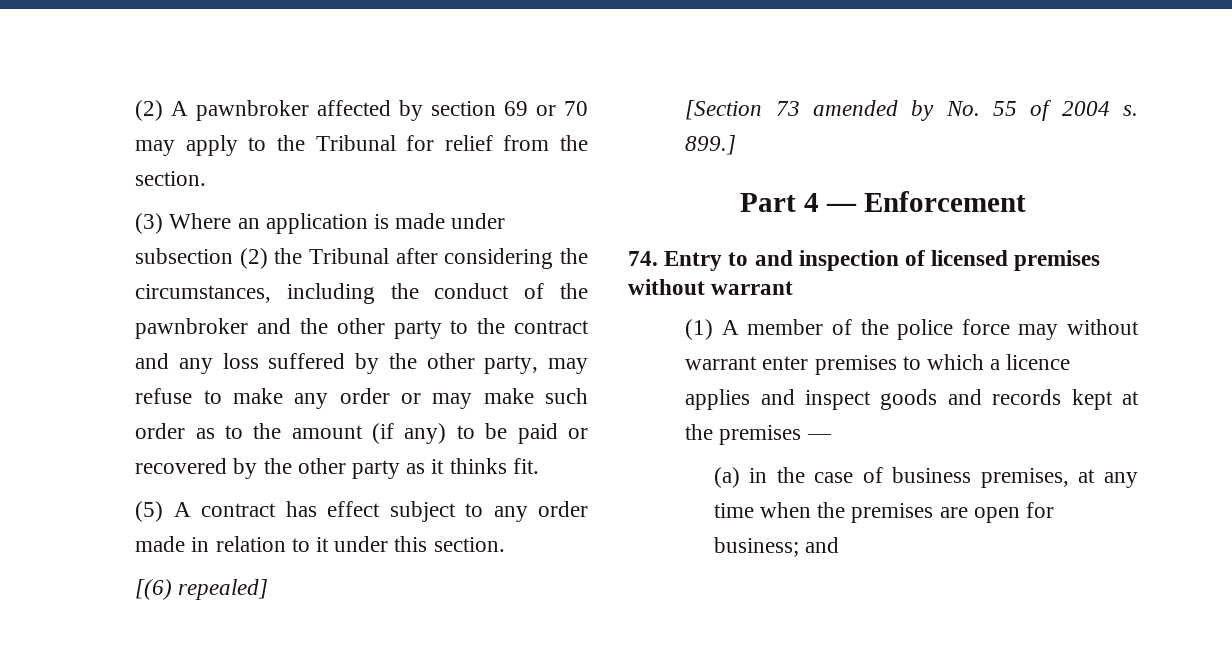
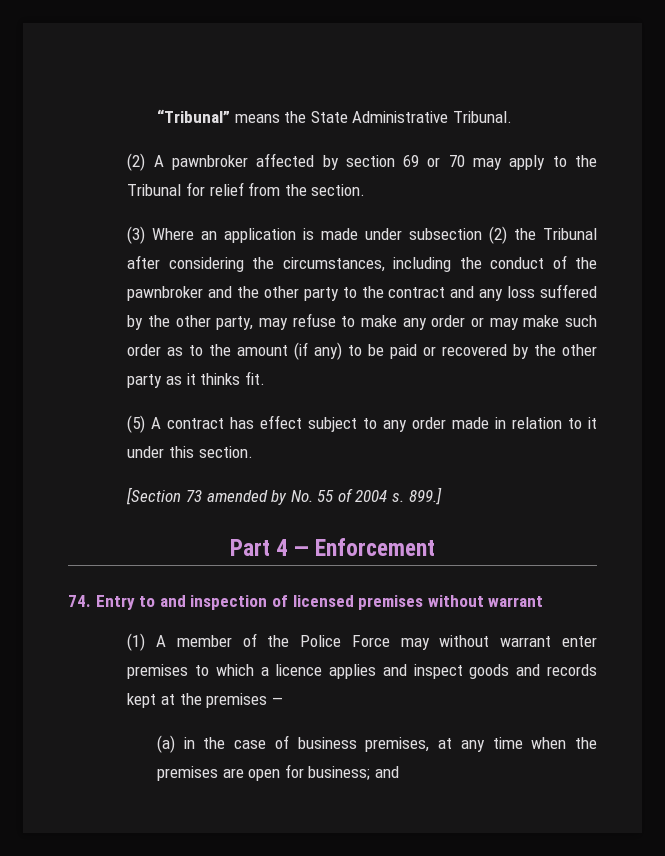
(135, 110) none -> [156,109,512,123] “Tribunal” means the State Administrative Tribunal. //
[135,579,269,600] // [(6) repealed] -> (253, 452) none
[897,319,1010,340] police force -> [300,635,390,647] Police Force

